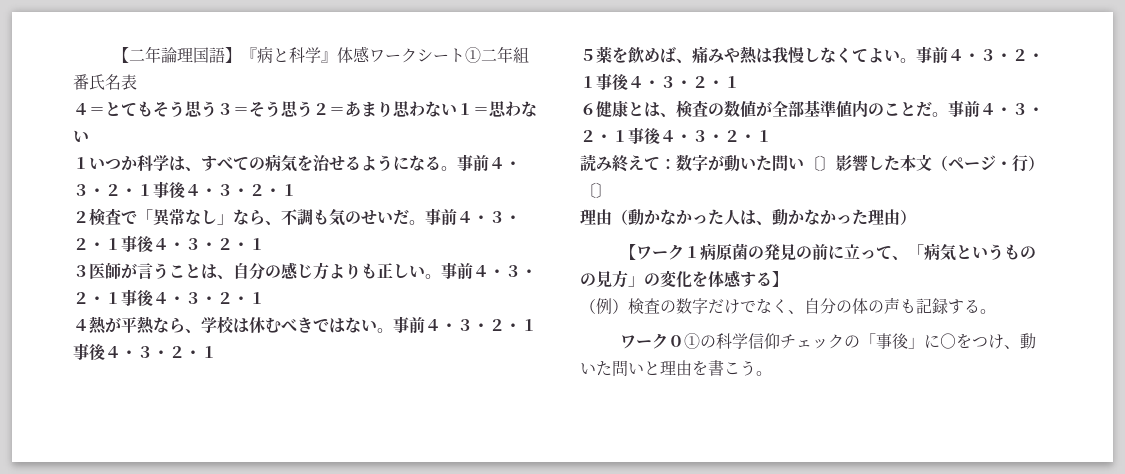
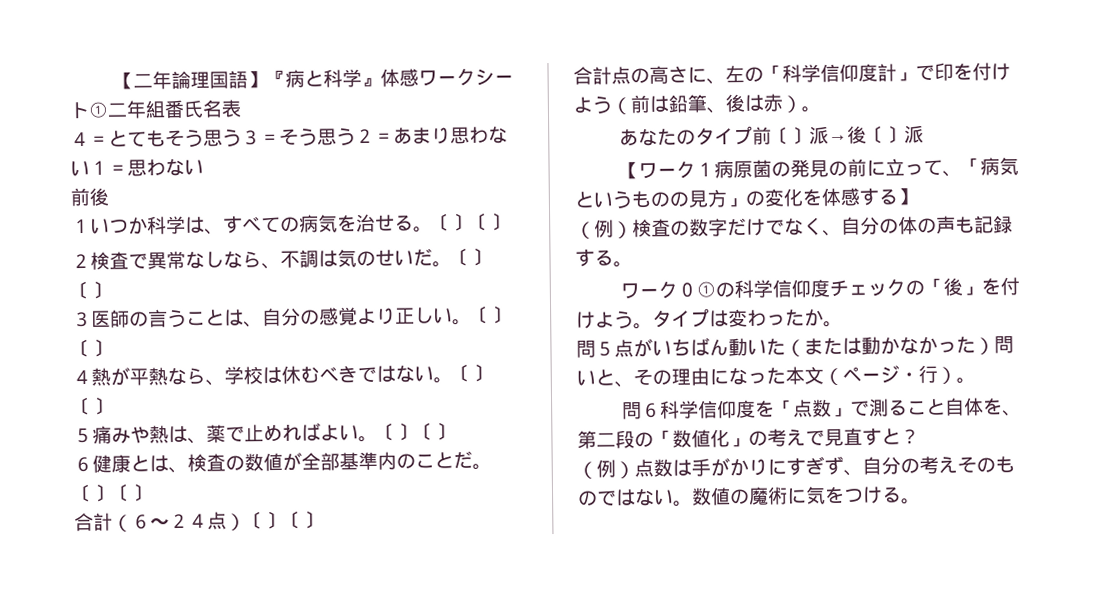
(89, 136) none -> [70,187,109,207] // 前後
[361,154,521,172] [73,181,297,198] ようになる。事前４・３・２・１事後４・３・２・１ -> [413,212,509,233] 。〔〕〔〕
[137,209,153,223] 「 -> (148, 261) none
[217,214,233,225] 」 -> (224, 259) none
[313,209,329,225] も -> [318,250,338,267] は
[425,208,521,226] [73,235,265,252] 事前４・３・２・１事後４・３・２・１ -> [451,247,490,267] [71,280,110,300] 〔〕〔〕
[121,263,137,279] が -> [129,311,149,327] の
[297,262,537,280] [73,289,265,306] じ方よりも正しい。事前４・３・２・１事後４・３・２・１ -> [338,305,510,326] [72,338,111,358] 覚より正しい。〔〕〔〕
[393,316,537,334] [73,343,217,360] [580,46,1044,64] [580,73,740,90] 事前４・３・２・１事後４・３・２・１ // ５薬を飲めば、痛みや熱は我慢しなくてよい。事前４・３・２・１事後４・３・２・１ -> [452,363,491,383] [72,396,112,416] [73,422,454,444] 〔〕〔〕 // ５痛みや熱は、薬で止めればよい。〔〕〔〕
[836,101,852,117] 値 -> (378, 461) none
[948,100,1044,118] [580,127,772,144] [580,154,1044,172] [580,182,612,198] [580,209,916,226] 事前４・３・２・１事後４・３・２・１ // 読み終えて：数字が動いた問い〔〕影響した本文（ページ・行）〔〕 // 理由（動かなかった人は、動かなかった理由） -> [73,483,151,503] [74,510,322,532] [573,62,1011,85] [573,93,821,115] [618,125,924,147] 〔〕〔〕 // 合計（６〜２４点）〔〕〔〕 // 合計点の高さに、左の「科学信仰度計」で印を付けよう（前は鉛筆、後は赤）。 // あなたのタイプ前〔〕派→後〔〕派
(781, 341) none -> [809,279,830,298] 度
[876,333,1037,349] [580,360,756,377] 事後」に○をつけ、動いた問いと理由を書こう -> [942,277,1020,296] [576,308,843,330] [576,336,1014,358] [576,364,976,388] [621,397,1022,420] [577,427,920,449] [577,455,1015,479] [577,486,902,507] 後」を付けよう。タイプは変わったか。 // 問５点がいちばん動いた（または動かなかった）問いと、その理由になった本文（ページ・行）。 // 問６科学信仰度を「点数」で測ること自体を、第二段の「数値化」の考えで見直すと？ // （例）点数は手がかりにすぎず、自分の考えそのものではない。数値の魔術に気をつける

